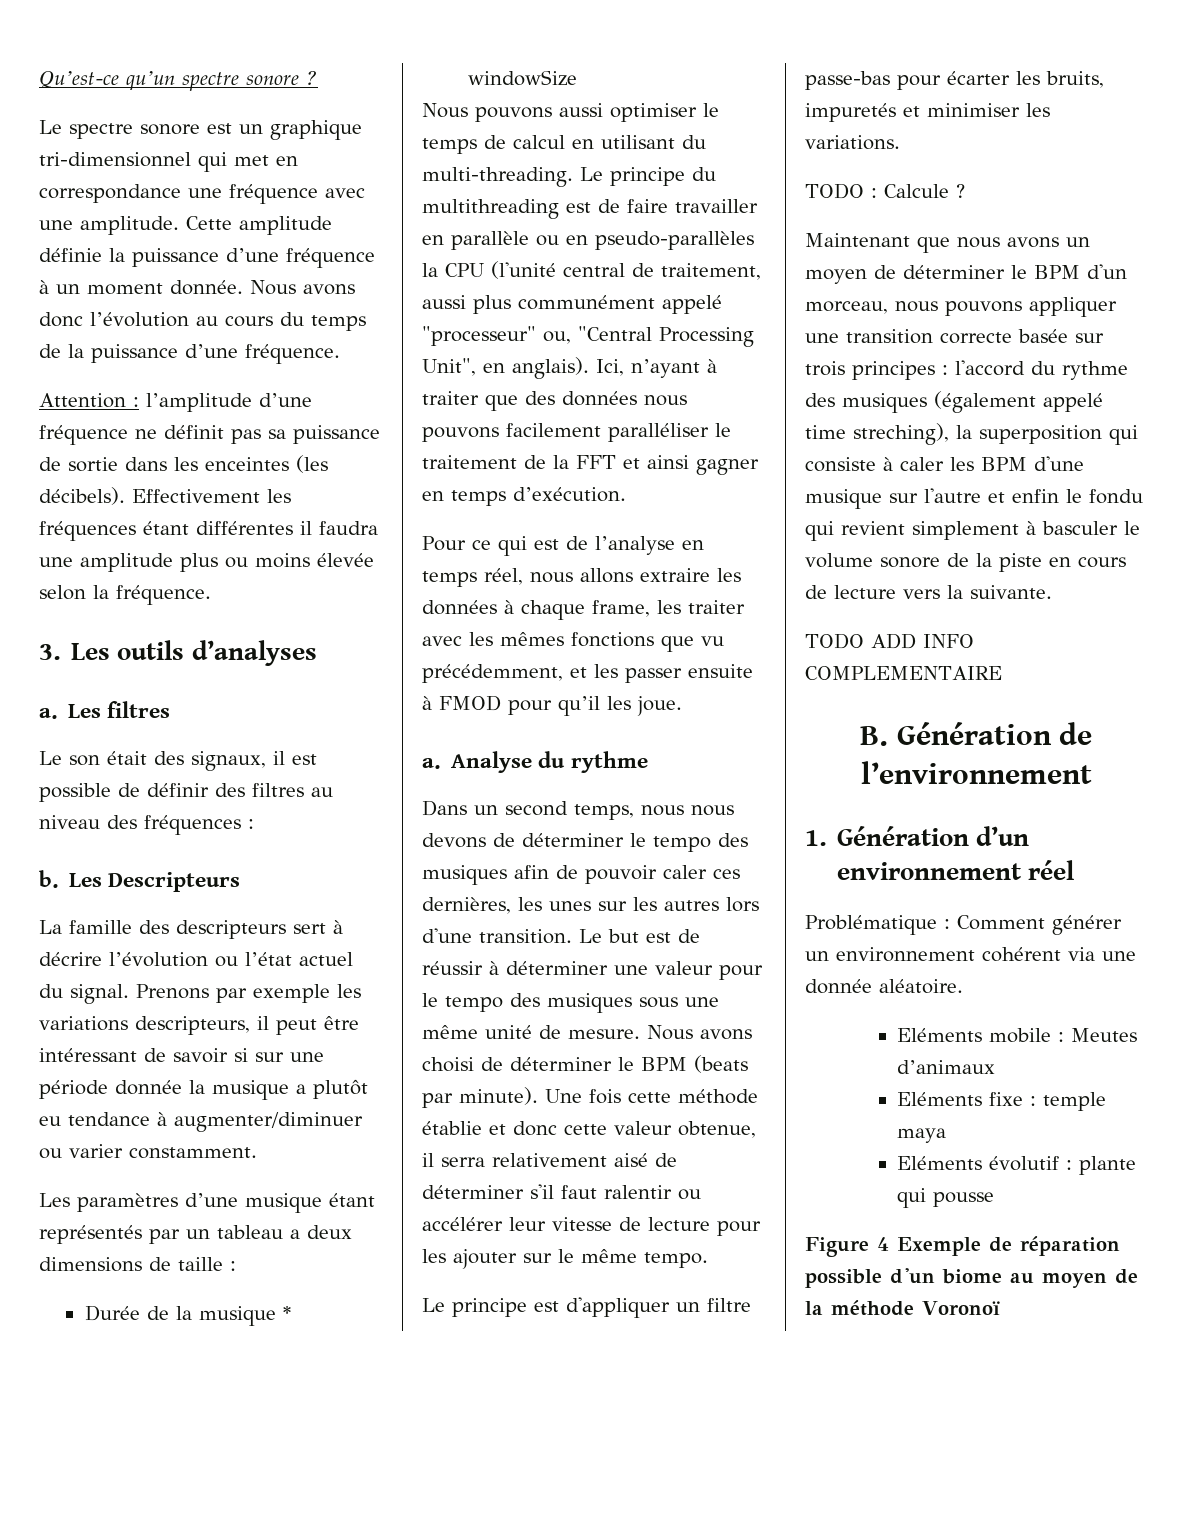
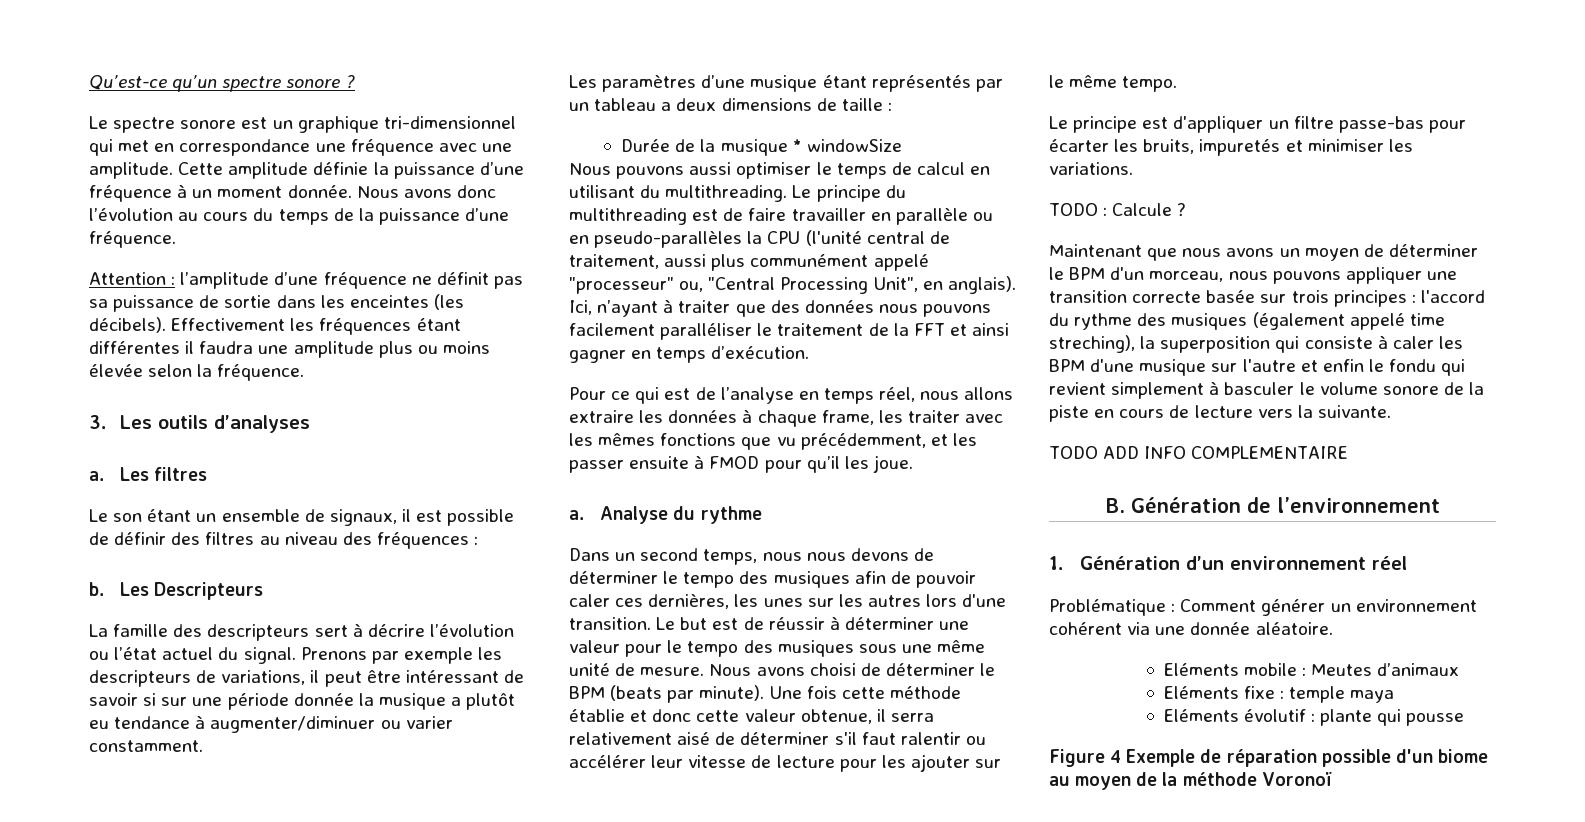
[107,751,184,765] était des -> [147,509,325,522] étant un ensemble de
[39,1016,250,1035] variations descripteurs, -> [89,670,306,687] descripteurs de variations,
[422,167,573,187] multi-threading. -> [665,185,788,202] multithreading.

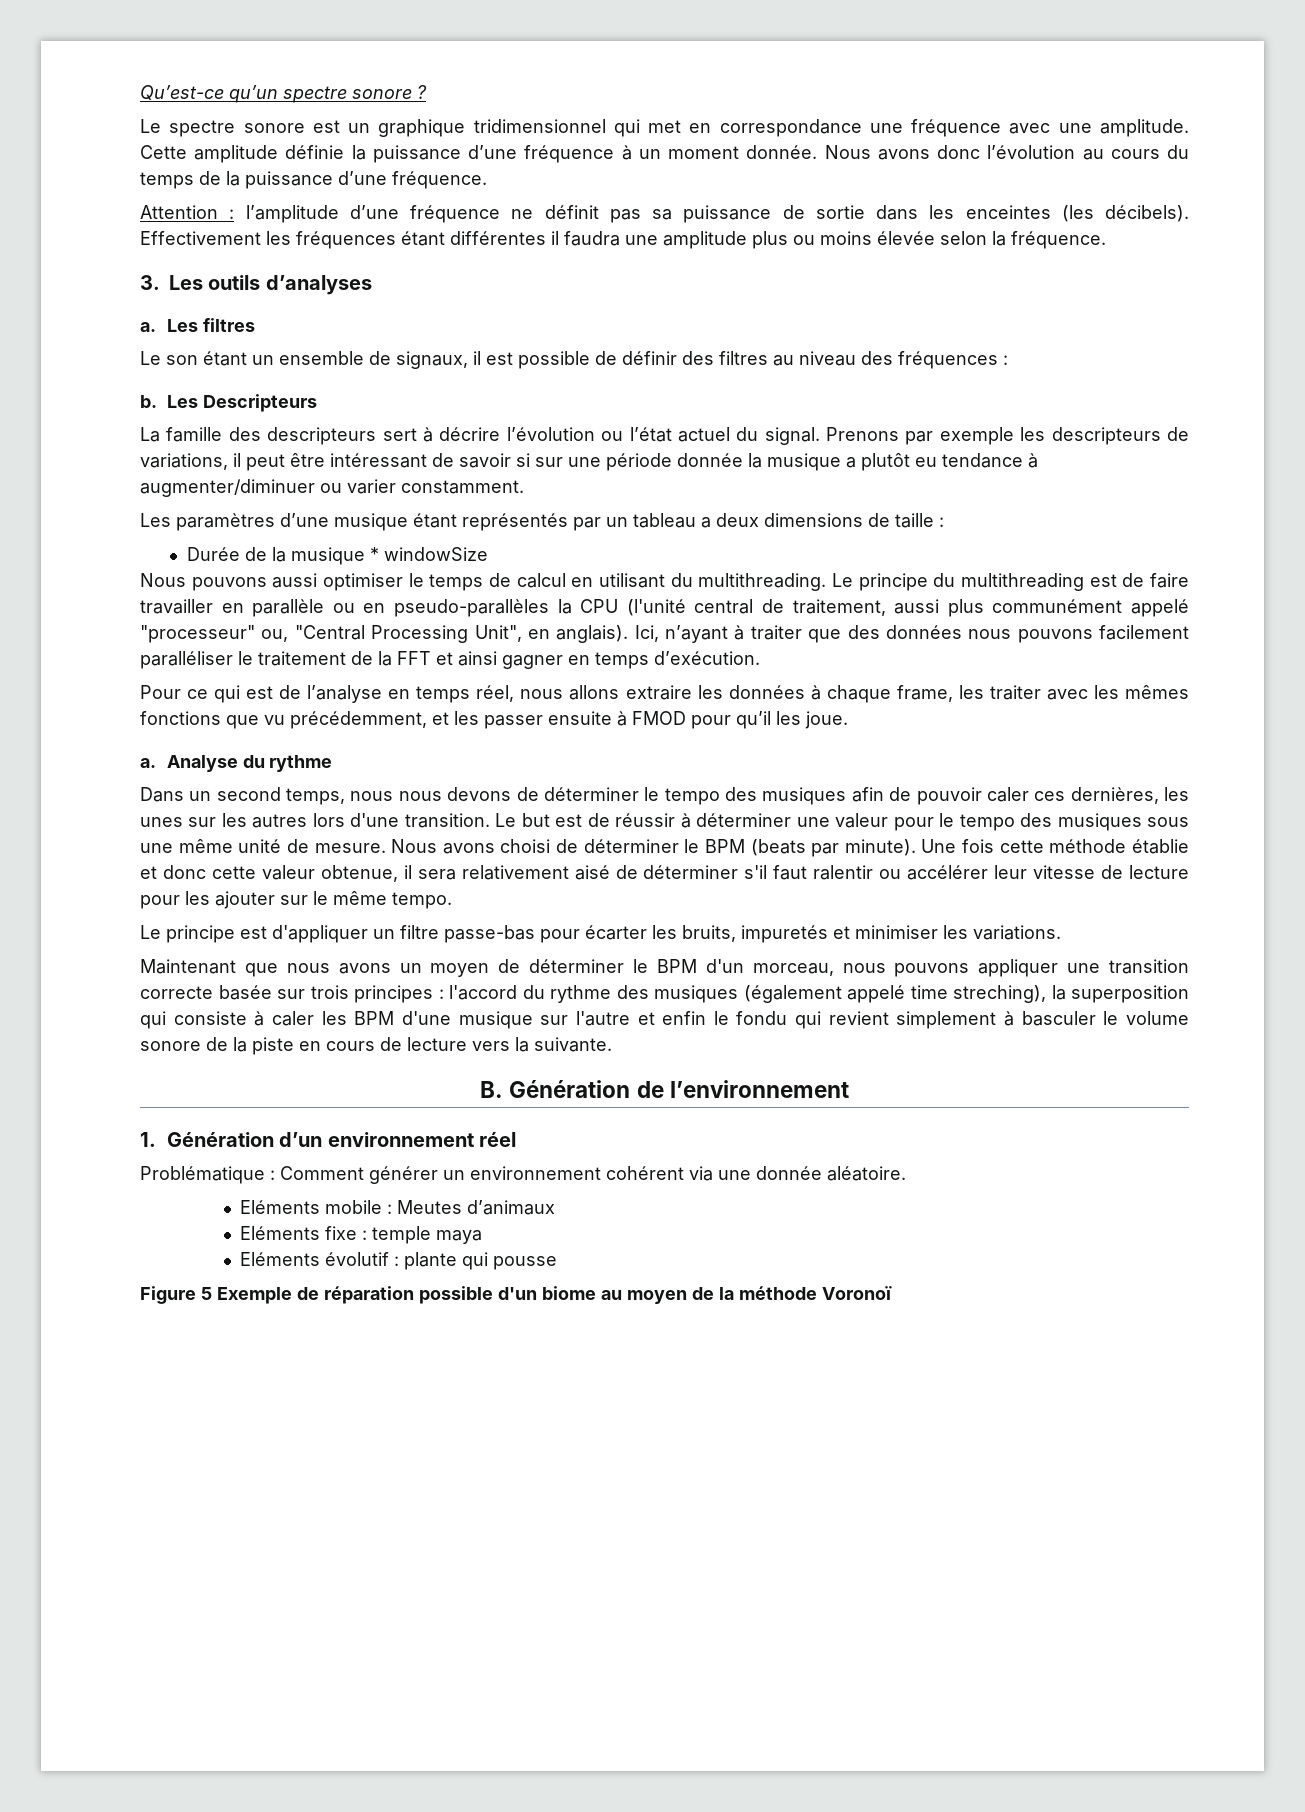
[383,116,516,129] tri-dimensionnel -> [473,119,606,133] tridimensionnel
[890,713,934,722] serra -> [417,869,456,880] sera
[1049,203,1187,216] // TODO : Calcule ? -> (1061, 932) none
[1049,446,1349,459] // TODO ADD INFO COMPLEMENTAIRE -> (612, 1044) none
[1110,750,1122,763] 4 -> [201,1287,212,1300] 5

